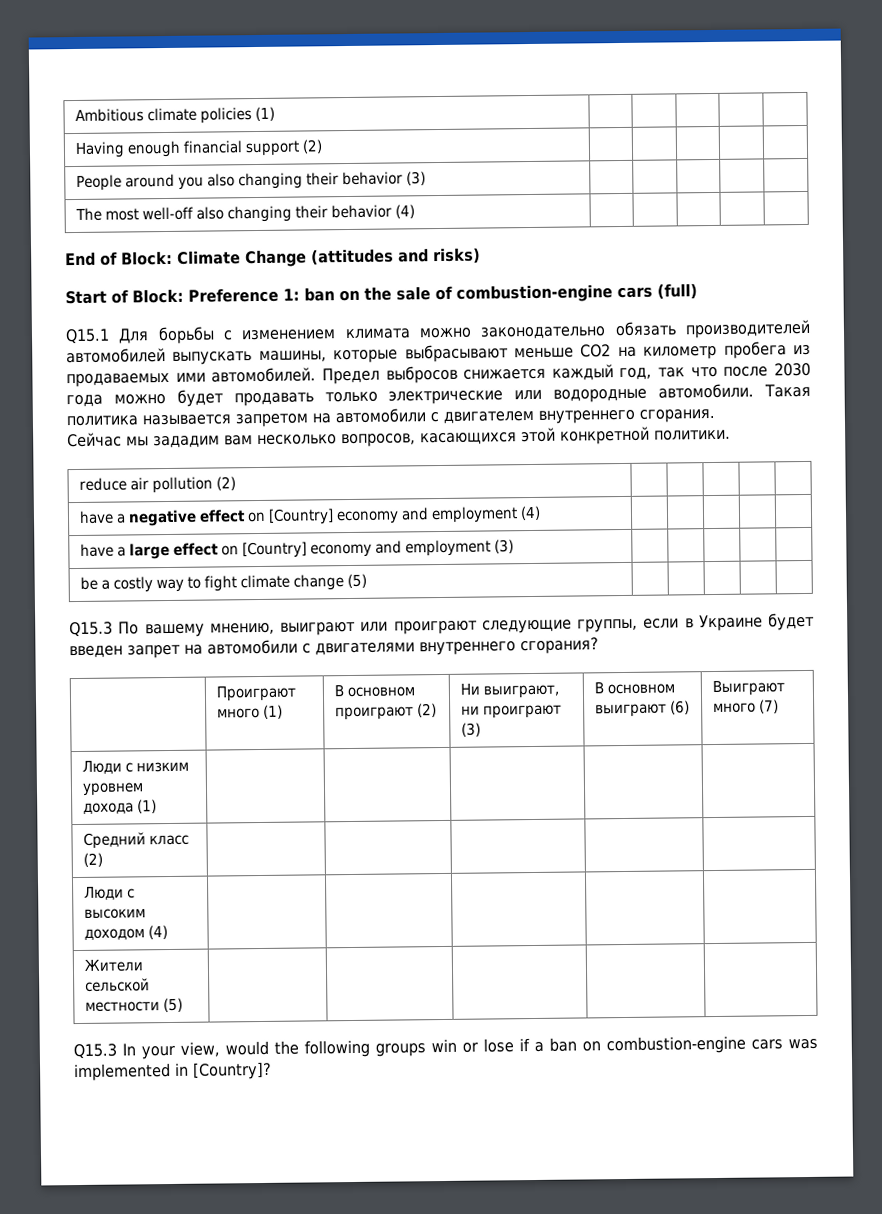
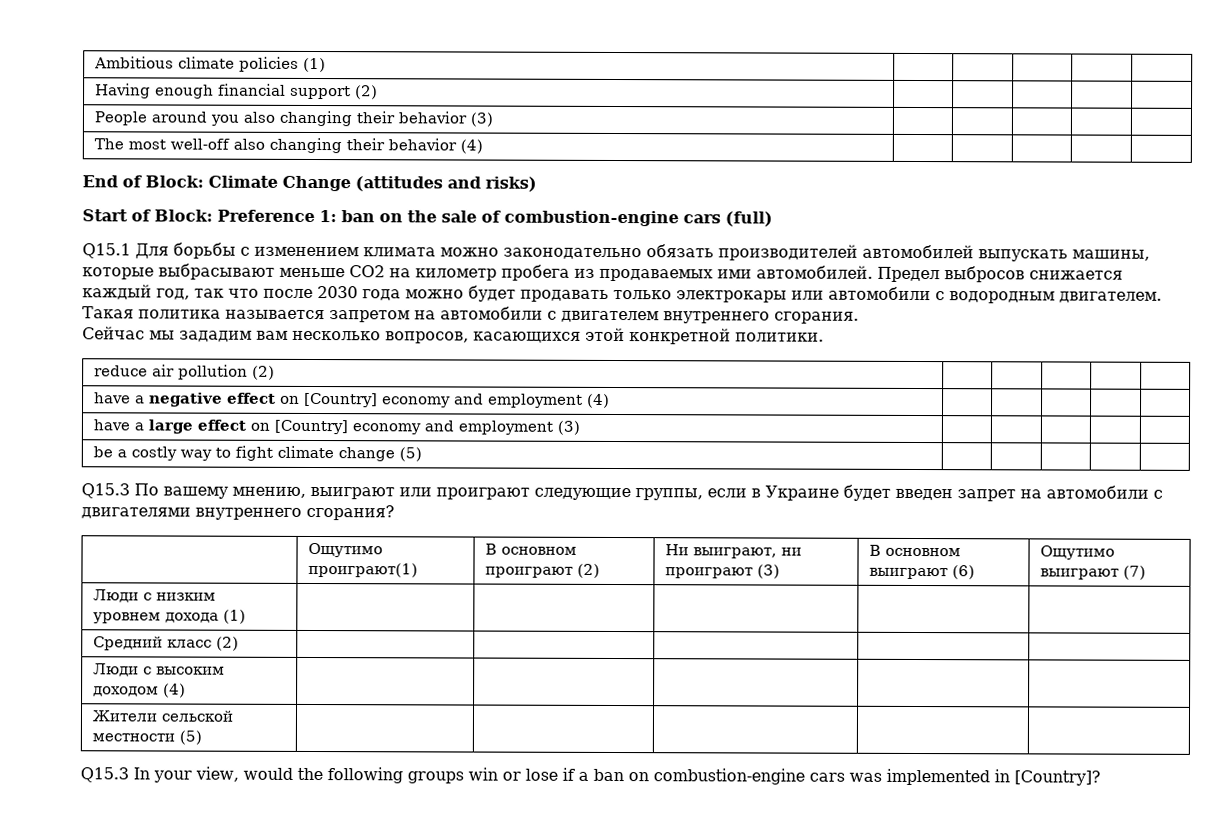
[388,383,755,405] электрические или водородные автомобили. -> [676,286,1162,304] электрокары или автомобили с водородным двигателем.
[215,685,297,702] [216,704,283,719] Проиграют много (1) -> [307,542,383,558] [307,562,418,578] Ощутимо проиграют(1)
[711,680,785,697] [712,702,756,714] Выиграют много -> [1039,545,1115,560] [1039,568,1119,580] Ощутимо выиграют

